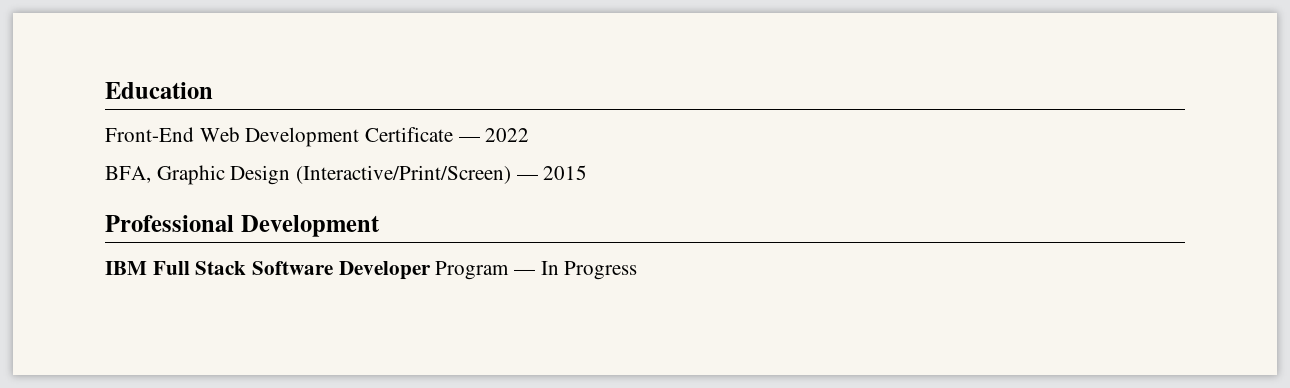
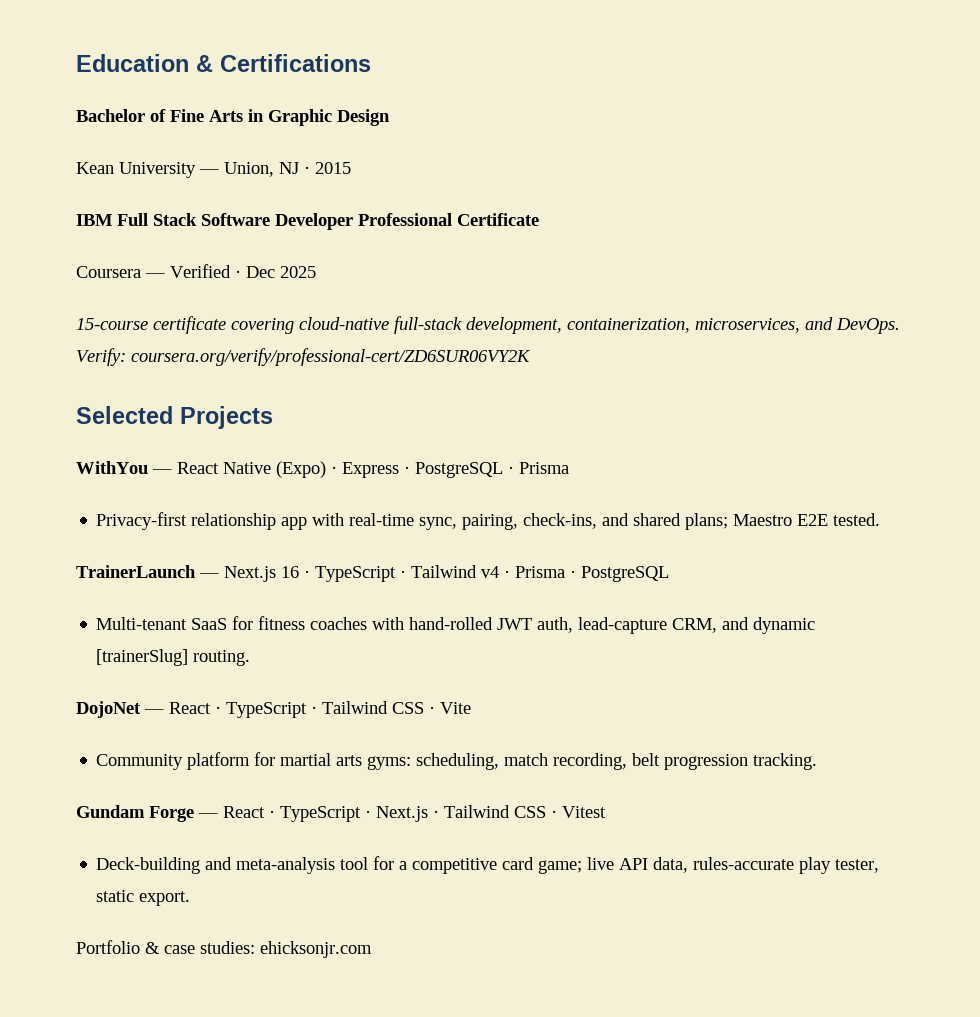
[105,127,530,147] [105,165,538,185] // Front-End Web Development Certificate — 2022 // BFA, Graphic Design (Interactive/Print/Screen) — -> [196,54,371,72] [76,109,390,126] [76,162,310,178] & Certifications // Bachelor of Fine Arts in Graphic Design // Kean University — Union, NJ ·
[105,215,380,237] // Professional Development -> (351, 168) none
[435,261,638,280] Program — In Progress -> [358,213,539,226] [76,264,316,278] [76,316,900,334] [76,348,531,366] [76,406,273,429] [76,461,569,478] [96,512,881,530] [76,565,669,582] [96,616,816,634] [96,649,251,666] [76,701,471,718] [96,752,818,770] [76,805,606,822] [96,856,880,874] [96,890,191,906] [76,940,372,958] Professional Certificate // Coursera — Verified · Dec 2025 // 15-course certificate covering cloud-native full-stack development, containerization, microservices, and DevOps. Verify: coursera.org/verify/professional-cert/ZD6SUR06VY2K // Selected Projects // WithYou — React Native (Expo) · Express · PostgreSQL · Prisma // Privacy-first relationship app with real-time sync, pairing, check-ins, and shared plans; Maestro E2E tested. // TrainerLaunch — Next.js 16 · TypeScript · Tailwind v4 · Prisma · PostgreSQL // Multi-tenant SaaS for fitness coaches with hand-rolled JWT auth, lead-capture CRM, and dynamic [trainerSlug] routing. // DojoNet — React · TypeScript · Tailwind CSS · Vite // Community platform for martial arts gyms: scheduling, match recording, belt progression tracking. // Gundam Forge — React · TypeScript · Next.js · Tailwind CSS · Vitest // Deck-building and meta-analysis tool for a competitive card game; live API data, rules-accurate play tester, static export. // Portfolio & case studies: ehicksonjr.com

